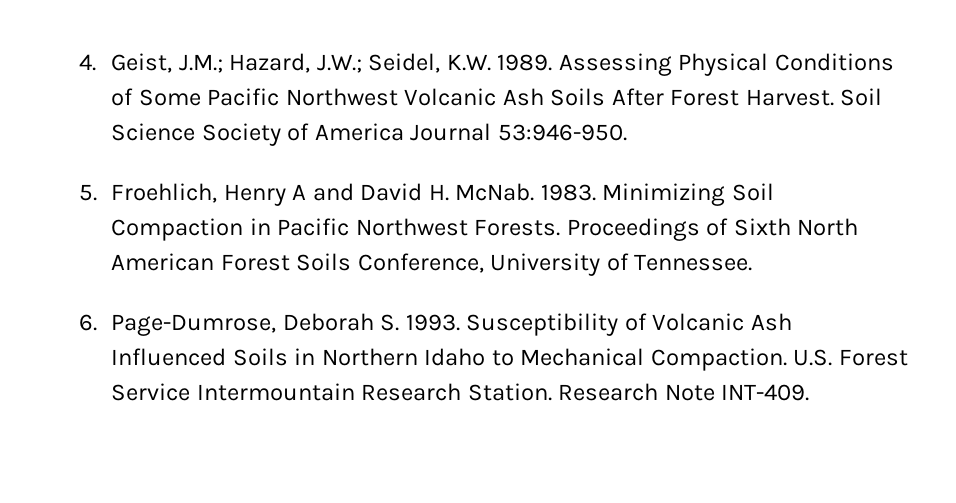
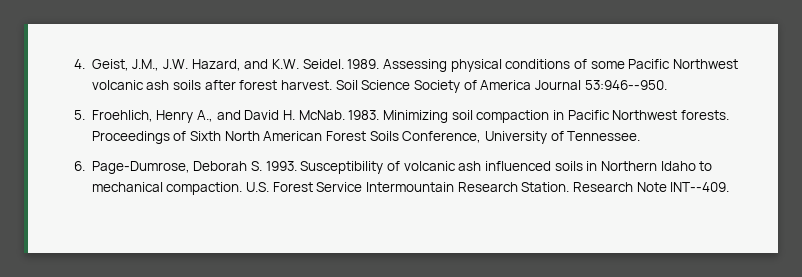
[178,53,894,76] [111,88,834,106] J.M.; Hazard, J.W.; Seidel, K.W. 1989. Assessing Physical Conditions of Some Pacific Northwest Volcanic Ash Soils After Forest Harvest. -> [132,59,738,72] [91,80,333,90] J.M., J.W. Hazard, and K.W. Seidel. 1989. Assessing physical conditions of some Pacific Northwest volcanic ash soils after forest harvest.
[497,124,627,141] 53:946-950. -> [584,80,667,90] 53:946--950.
[292,184,307,200] A -> [197,110,214,122] A.,
[731,183,774,201] [111,218,244,241] Soil Compaction -> [451,110,550,123] soil compaction
[474,219,561,236] Forests. -> [680,110,729,120] forests.
[652,313,792,331] [111,348,288,366] Volcanic Ash Influenced Soils -> [403,161,583,171] volcanic ash influenced soils
[520,348,787,371] Mechanical Compaction. -> [91,182,243,195] mechanical compaction.
[721,384,810,401] INT-409. -> [670,182,730,192] INT--409.

